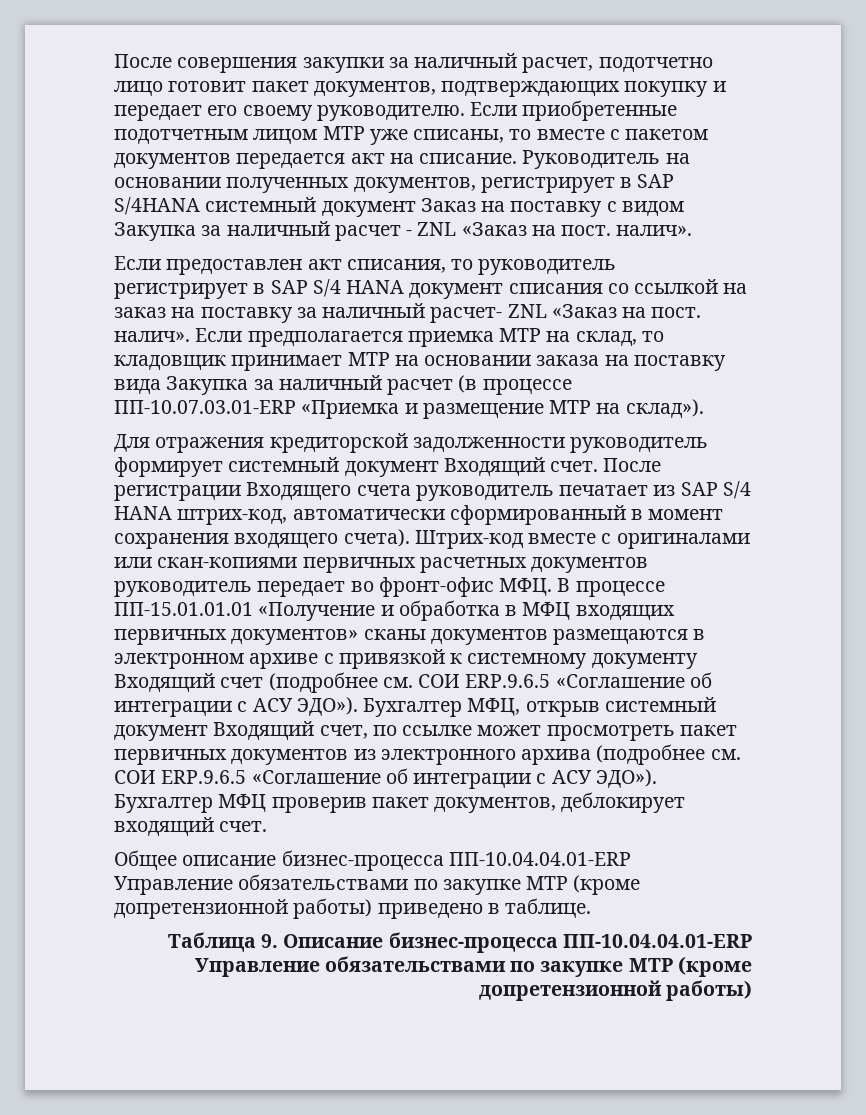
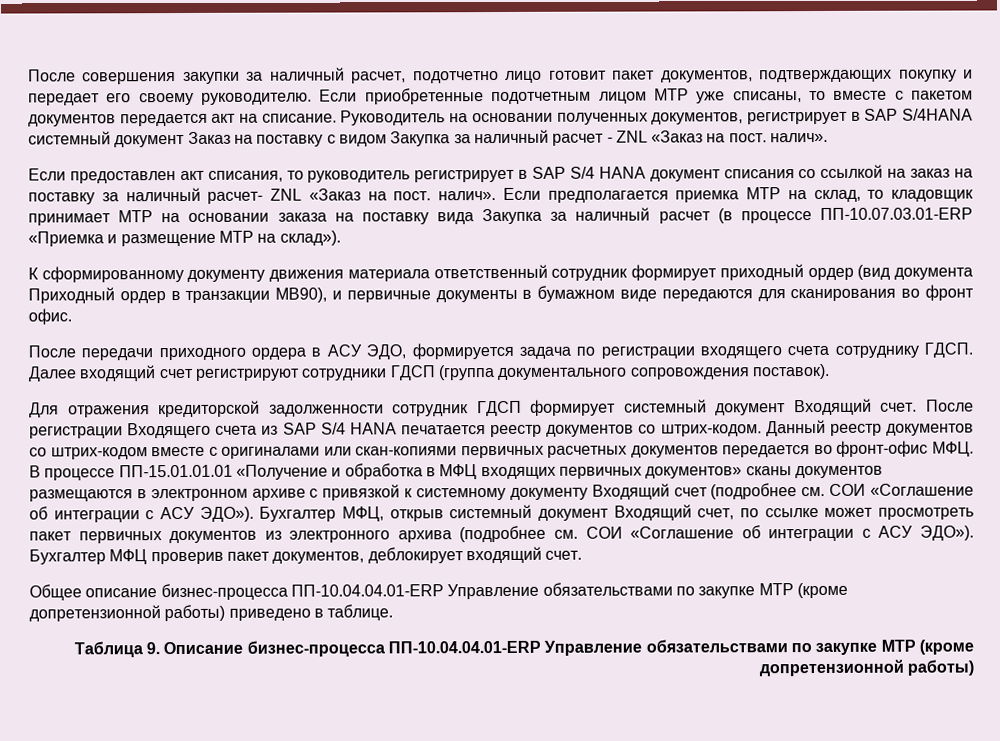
(704, 408) none -> [28,264,974,283] [28,284,974,304] [28,308,72,325] [28,342,973,361] [28,363,830,382] // К сформированному документу движения материала ответственный сотрудник формирует приходный ордер (вид документа Приходный ордер в транзакции MB90), и первичные документы в бумажном виде передаются для сканирования во фронт офис. // После передачи приходного ордера в АСУ ЭДО, формируется задача по регистрации входящего счета сотруднику ГДСП. Далее входящий счет регистрируют сотрудники ГДСП (группа документального сопровождения поставок).
[570,437,709,453] руководитель -> [392,400,522,417] сотрудник ГДСП
[415,485,649,501] руководитель печатает -> (258, 430) none
[177,505,724,525] [114,529,523,549] штрих-код, автоматически сформированный в момент сохранения входящего счета). Штрих-код -> [401,419,974,438] [29,447,148,460] печатается реестр документов со штрих-кодом. Данный реестр документов со штрих-кодом
[114,581,346,597] руководитель передает -> [722,445,811,458] передается
[465,674,551,688] ERP.9.6.5 -> (867, 489) none
[161,770,247,784] ERP.9.6.5 -> (623, 532) none

